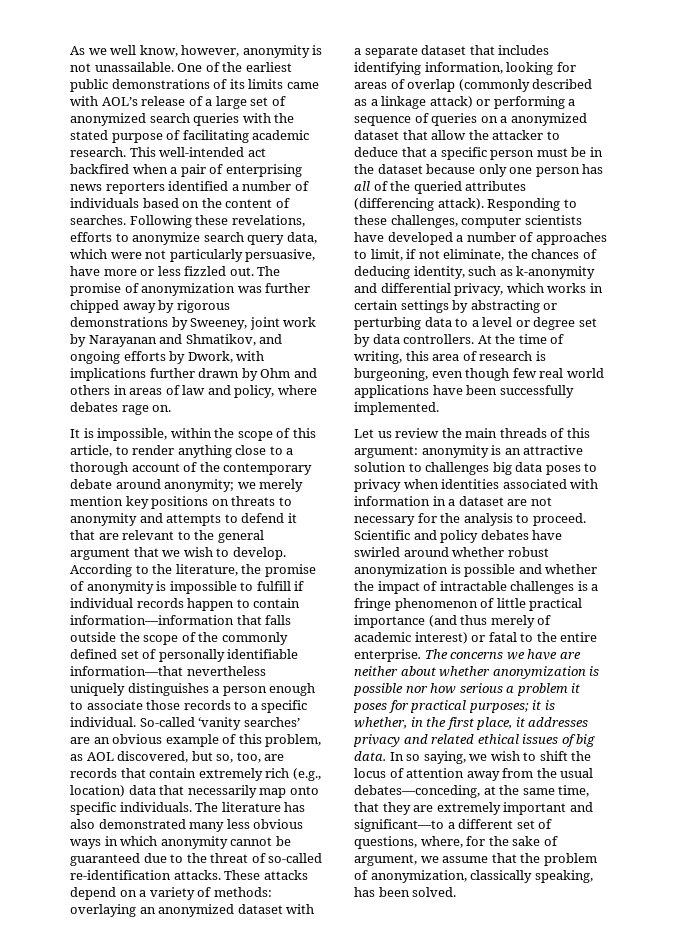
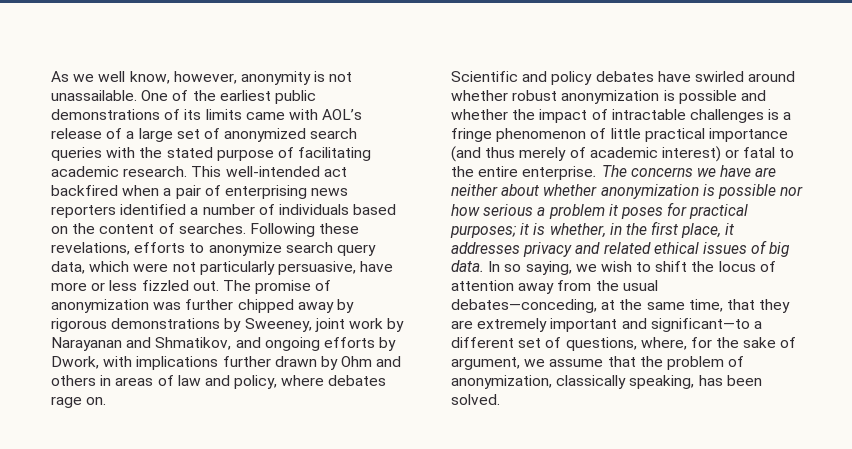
[70,428,316,441] [70,445,294,458] [70,462,313,475] [70,479,304,492] [70,496,292,509] [70,513,297,526] [70,530,264,543] [70,547,286,560] [70,564,316,577] [70,581,305,594] [70,598,301,611] [70,615,292,625] [70,632,288,645] [70,649,299,662] [70,666,266,676] [70,683,316,696] [70,700,308,713] [70,717,300,730] [70,734,322,747] [70,751,285,763] [70,768,321,781] [70,785,319,798] [70,802,306,815] [70,819,304,832] [70,836,291,849] [70,853,323,866] [70,870,308,880] [70,887,272,900] [70,904,315,917] [354,45,550,58] [354,62,576,75] [354,79,593,92] [354,96,576,109] [354,113,587,126] [354,130,560,140] [354,147,603,160] [354,164,604,177] [354,181,527,194] [354,198,577,211] [354,215,582,228] [354,232,607,245] [354,249,597,261] [354,266,596,279] [354,283,603,296] [354,300,558,313] [354,317,597,330] [354,334,565,347] [354,351,546,364] [354,368,604,381] [354,385,574,398] [354,402,439,415] [354,428,590,438] [354,445,584,458] [354,462,598,475] [354,479,599,492] [354,496,552,506] [354,513,586,526] It is impossible, within the scope of this article, to render anything close to a thorough account of the contemporary debate around anonymity; we merely mention key positions on threats to anonymity and attempts to defend it that are relevant to the general argument that we wish to develop. According to the literature, the promise of anonymity is impossible to fulfill if individual records happen to contain information—information that falls outside the scope of the commonly defined set of personally identifiable information—that nevertheless uniquely distinguishes a person enough to associate those records to a specific individual. So-called ‘vanity searches’ are an obvious example of this problem, as AOL discovered, but so, too, are records that contain extremely rich (e.g., location) data that necessarily map onto specific individuals. The literature has also demonstrated many less obvious ways in which anonymity cannot be guaranteed due to the threat of so-called re-identification attacks. These attacks depend on a variety of methods: overlaying an anonymized dataset with a separate dataset that includes identifying information, looking for areas of overlap (commonly described as a linkage attack) or performing a sequence of queries on a anonymized dataset that allow the attacker to deduce that a specific person must be in the dataset because only one person has all of the queried attributes (differencing attack). Responding to these challenges, computer scientists have developed a number of approaches to limit, if not eliminate, the chances of deducing identity, such as k-anonymity and differential privacy, which works in certain settings by abstracting or perturbing data to a level or degree set by data controllers. At the time of writing, this area of research is burgeoning, even though few real world applications have been successfully implemented. // Let us review the main threads of this argument: anonymity is an attractive solution to challenges big data poses to privacy when identities associated with information in a dataset are not necessary for the analysis to proceed. -> (107, 401) none

